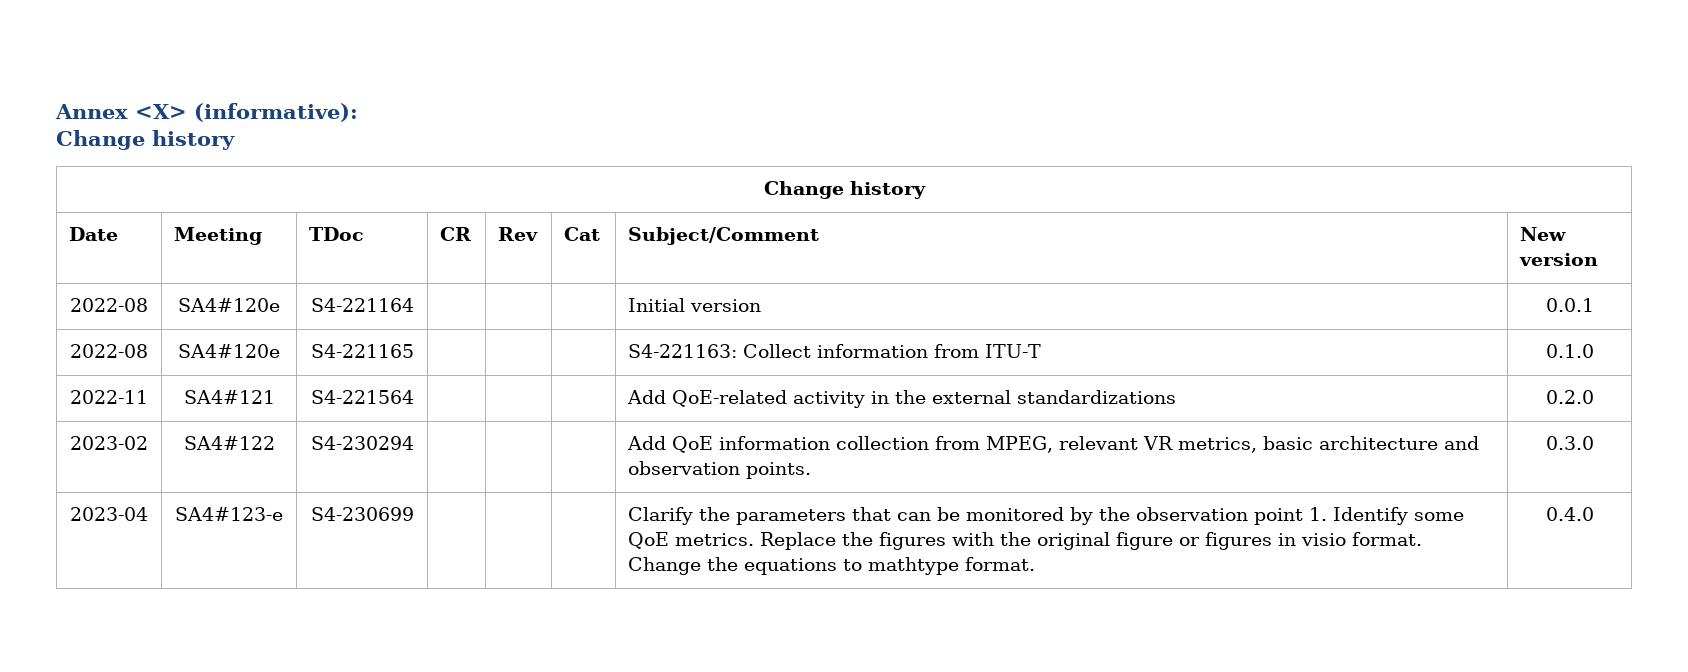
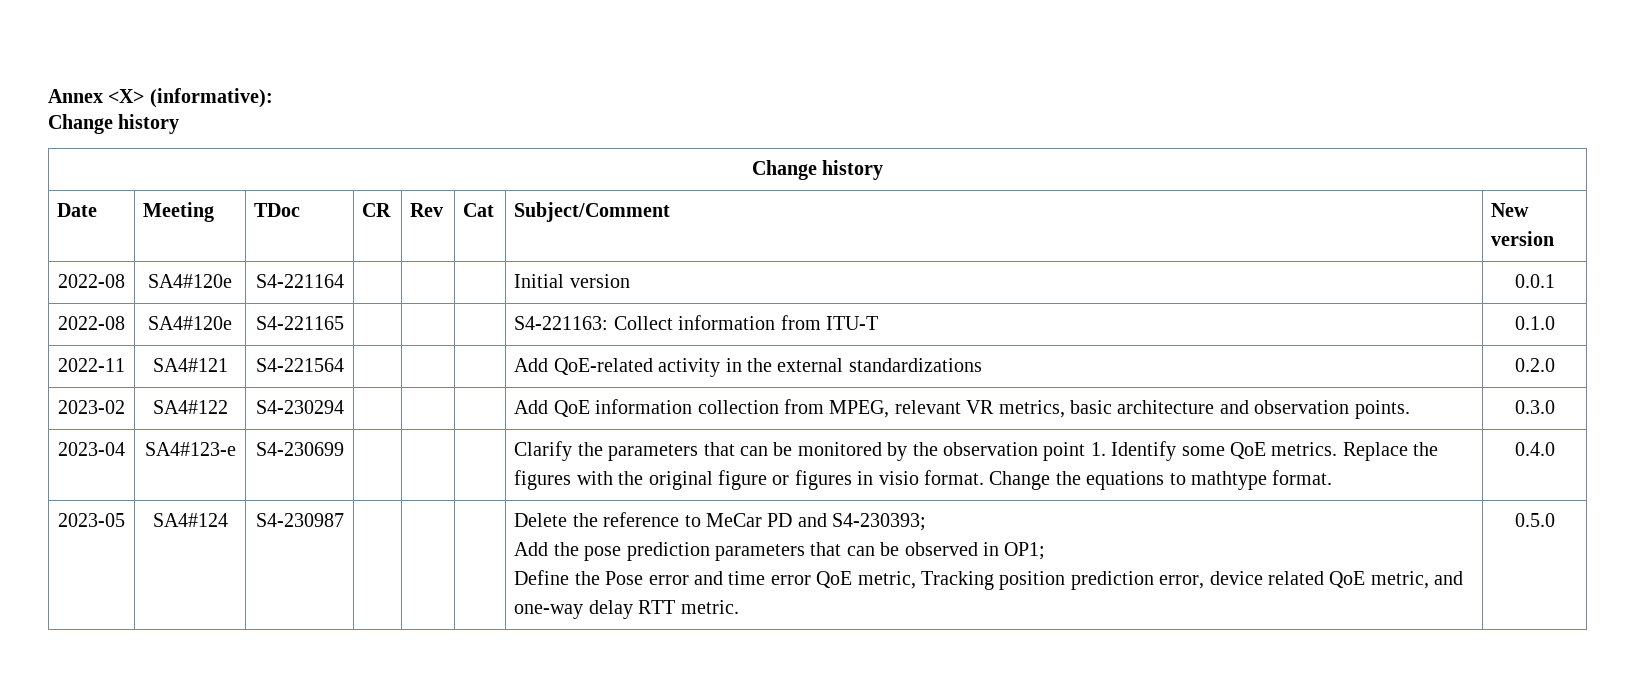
(1594, 514) none -> [58,513,125,527] [152,513,228,527] [255,513,344,527] [514,512,927,531] [514,542,1046,561] [514,570,1464,590] [514,600,739,619] [1514,513,1555,527] // 2023-05 | SA4#124 | S4-230987 | | | | Delete the reference to MeCar PD and S4-230393; // Add the pose prediction parameters that can be observed in OP1; // Define the Pose error and time error QoE metric, Tracking position prediction error, device related QoE metric, and one-way delay RTT metric. | 0.5.0

